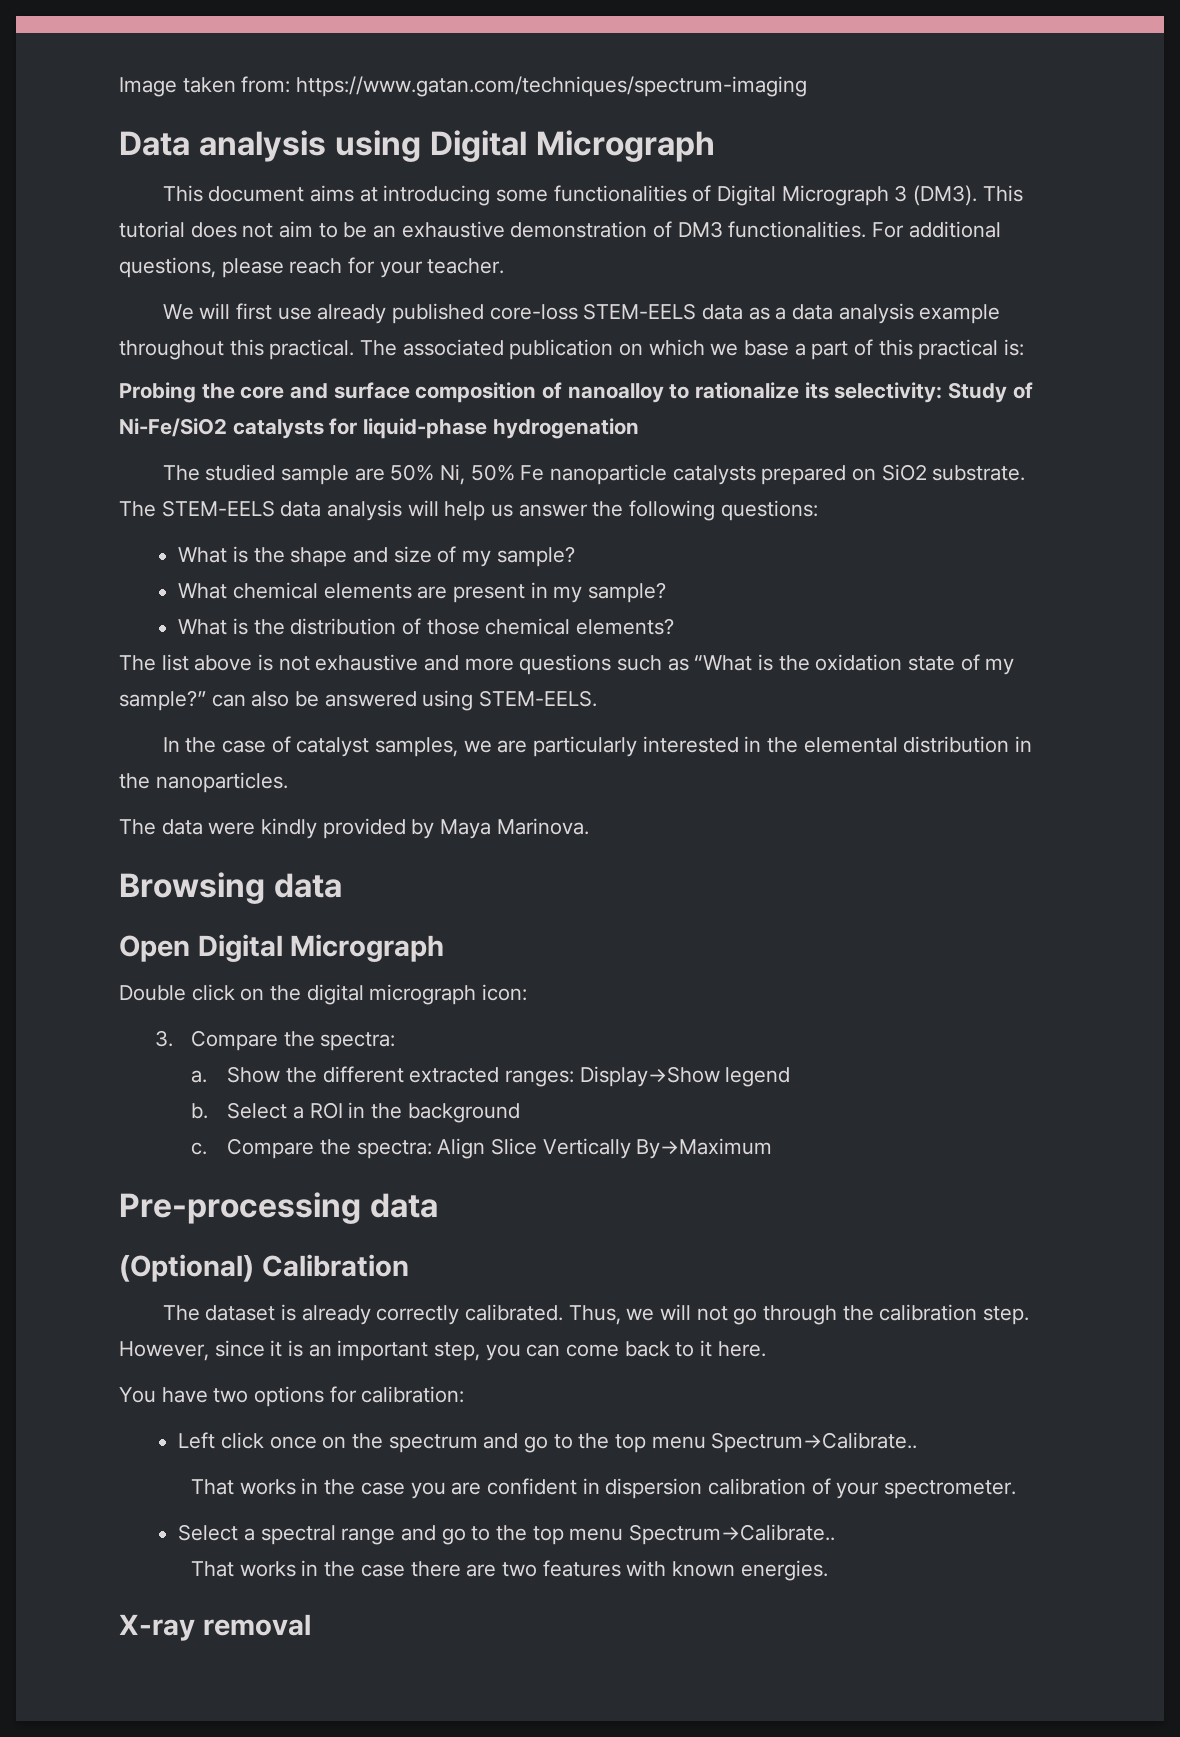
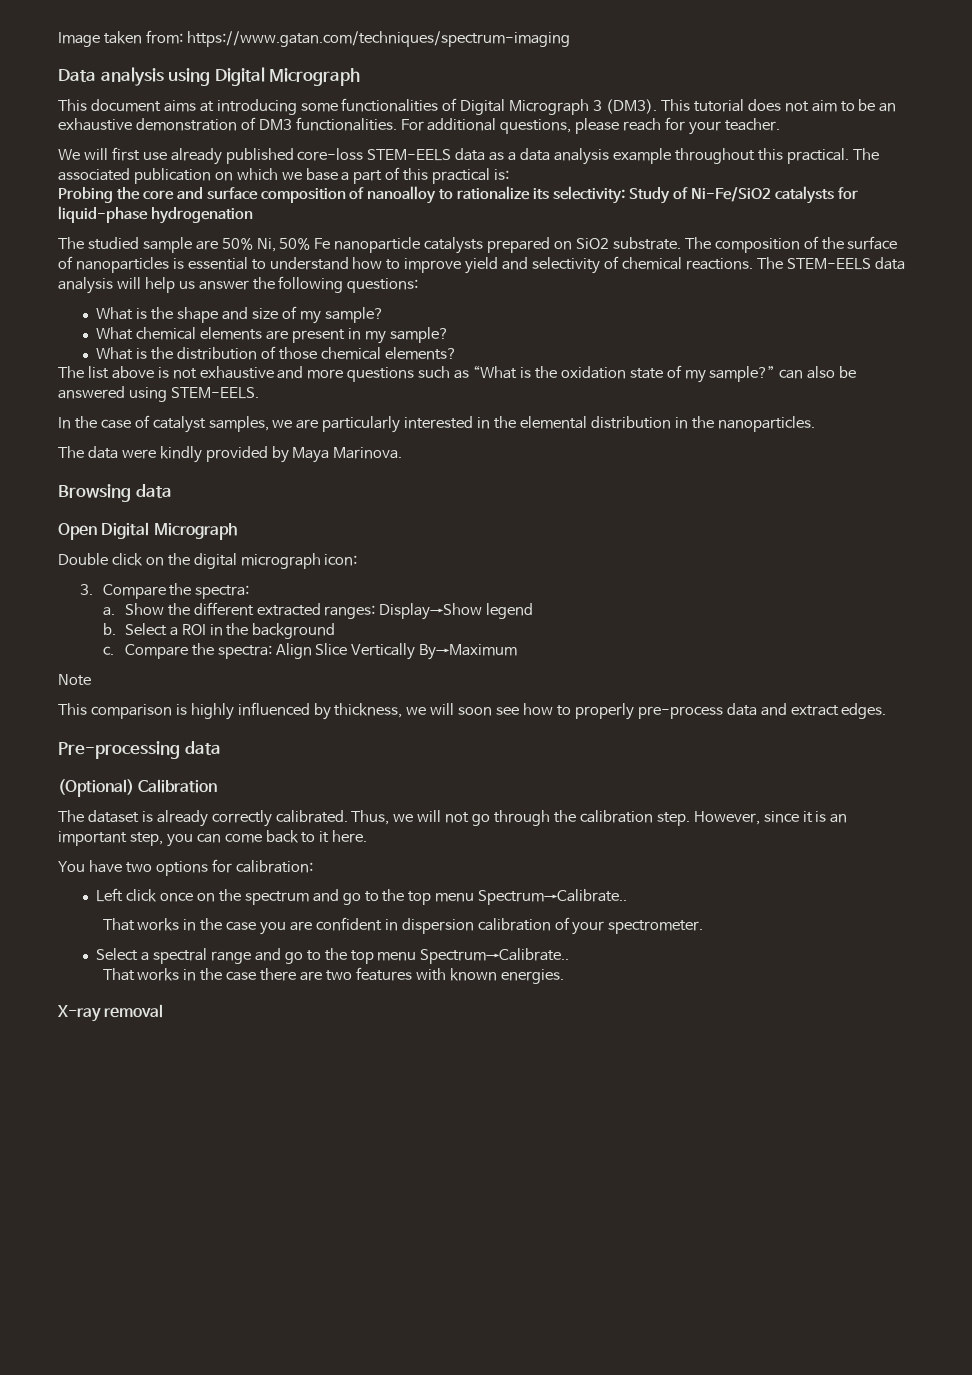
(156, 509) none -> [714,236,898,253] [58,256,783,274] composition of the surface of nanoparticles is essential to understand how to improve yield and selectivity of chemical reactions. The
(773, 1148) none -> [58,674,91,686] [58,702,887,720] // Note // This comparison is highly influenced by thickness, we will soon see how to properly pre-process data and extract edges.

